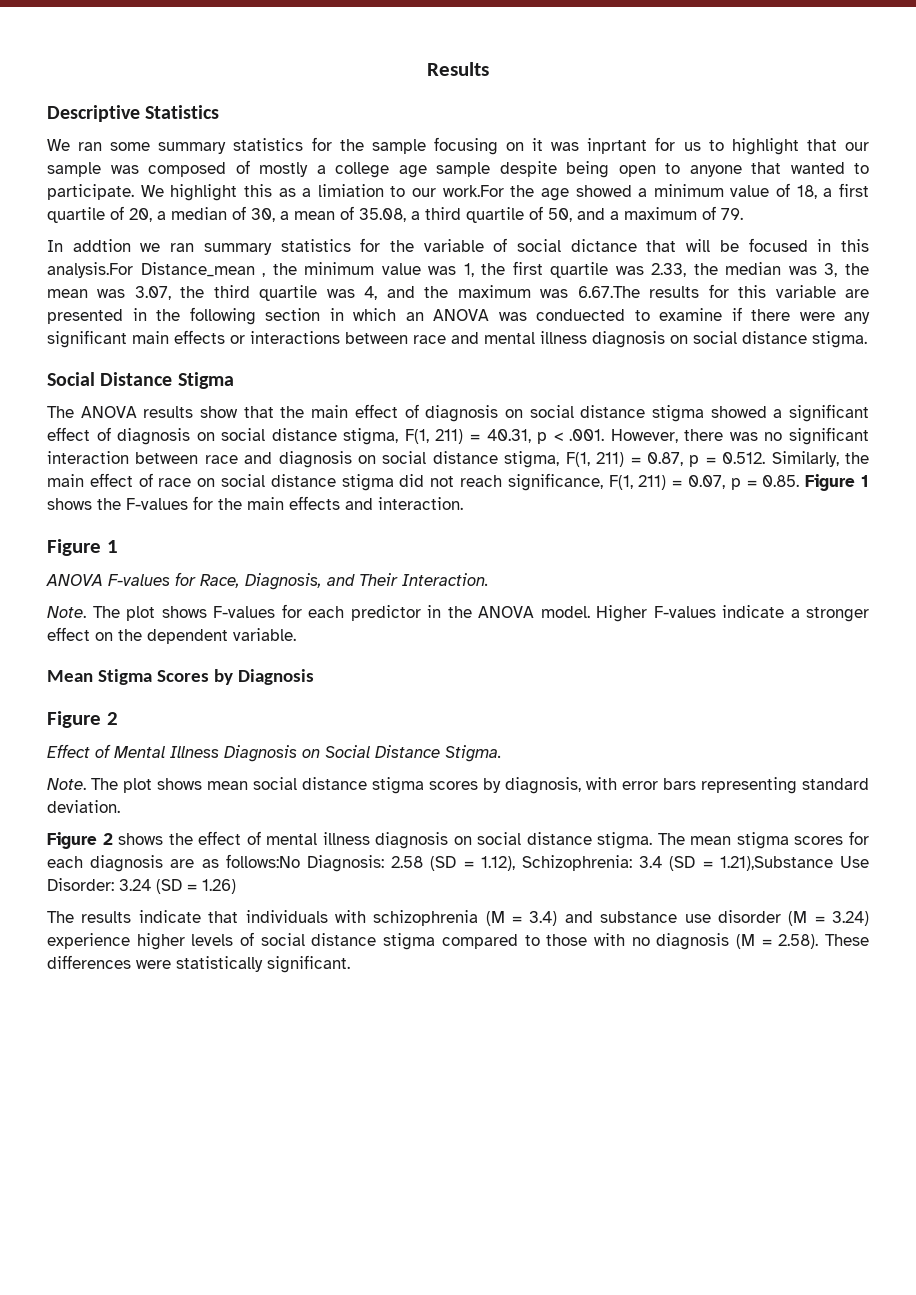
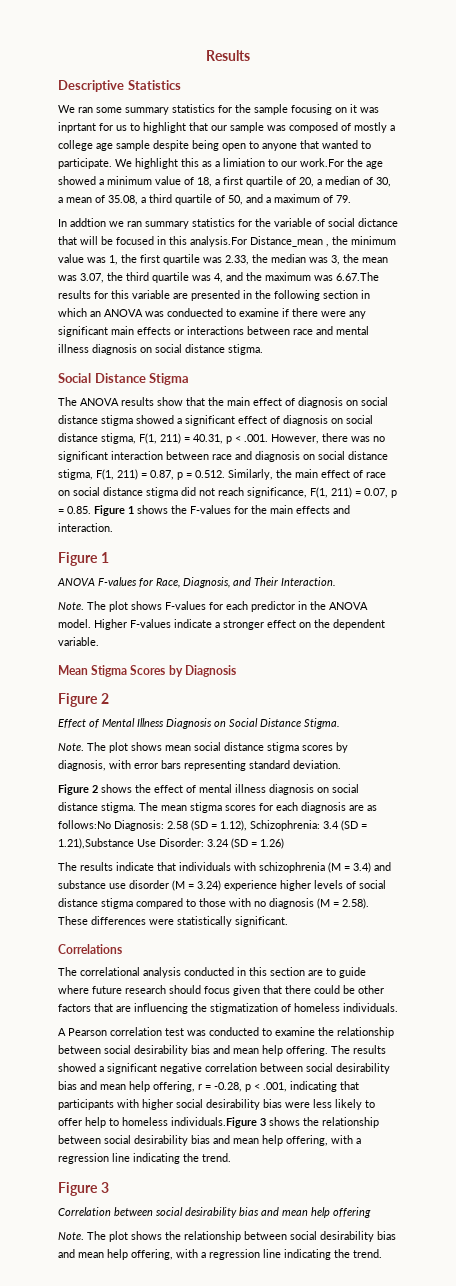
(350, 964) none -> [58,944,122,954] [58,967,366,978] [58,985,384,996] [58,1003,398,1014] [58,1027,394,1038] [58,1045,386,1056] [58,1063,390,1074] [58,1081,359,1092] [58,1099,375,1110] [58,1117,379,1128] [58,1135,361,1146] [58,1153,231,1164] [58,1182,109,1196] [58,1207,371,1218] [58,1231,396,1242] [58,1249,382,1260] // Correlations // The correlational analysis conducted in this section are to guide where future research should focus given that there could be other factors that are influencing the stigmatization of homeless individuals. // A Pearson correlation test was conducted to examine the relationship between social desirability bias and mean help offering. The results showed a significant negative correlation between social desirability bias and mean help offering, r = -0.28, p < .001, indicating that participants with higher social desirability bias were less likely to offer help to homeless individuals.Figure 3 shows the relationship between social desirability bias and mean help offering, with a regression line indicating the trend. // Figure 3 // Correlation between social desirability bias and mean help offering // Note. The plot shows the relationship between social desirability bias and mean help offering, with a regression line indicating the trend.

